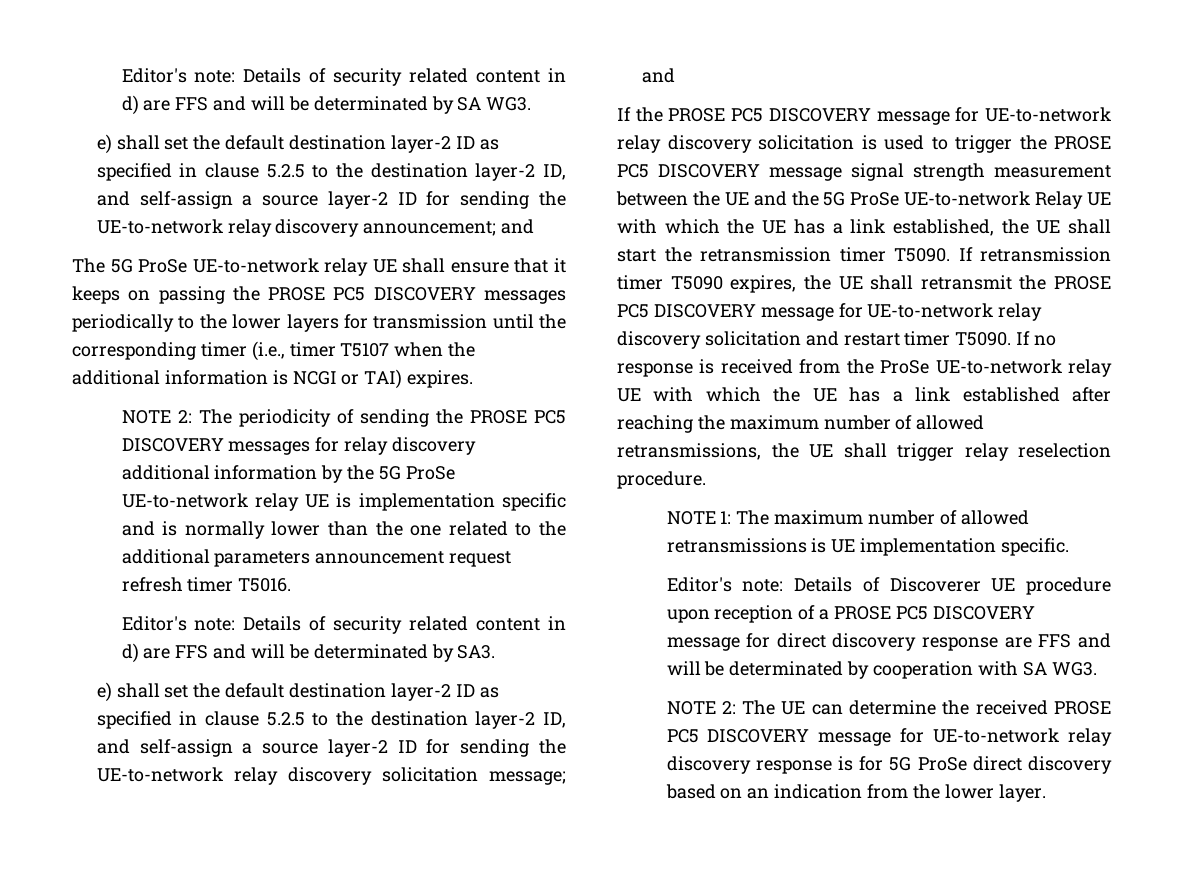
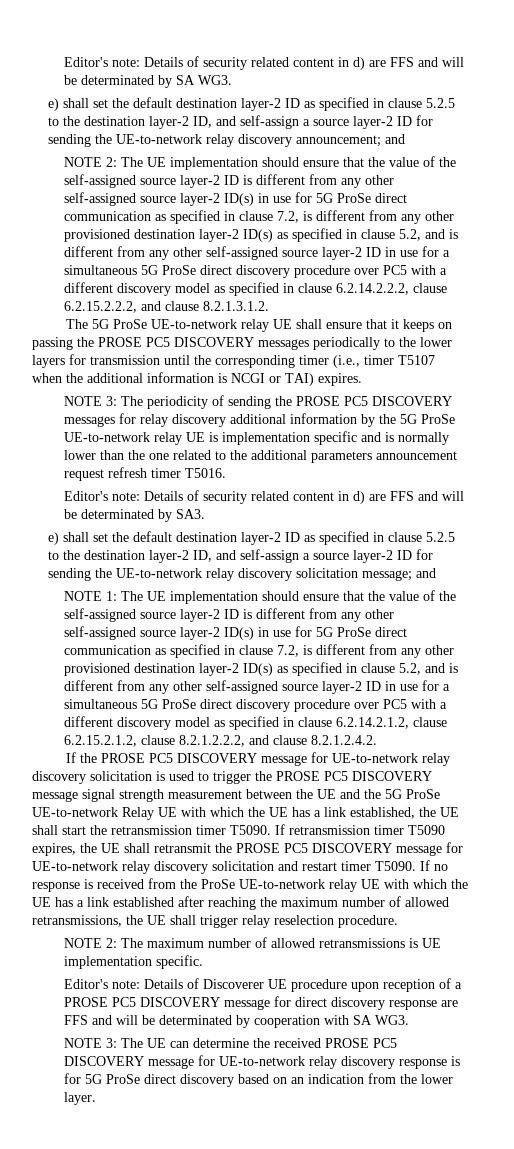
(535, 226) none -> [63,156,456,170] [63,174,394,188] [63,192,407,206] [63,210,454,224] [63,228,458,242] [63,246,450,260] [63,265,447,278] [63,282,447,296] [63,301,269,313] // NOTE 2: The UE implementation should ensure that the value of the self-assigned source layer-2 ID is different from any other self-assigned source layer-2 ID(s) in use for 5G ProSe direct communication as specified in clause 7.2, is different from any other provisioned destination layer-2 ID(s) as specified in clause 5.2, and is different from any other self-assigned source layer-2 ID in use for a simultaneous 5G ProSe direct discovery procedure over PC5 with a different discovery model as specified in clause 6.2.14.2.2.2, clause 6.2.15.2.2.2, and clause 8.2.1.3.1.2.
[177,410,192,423] 2: -> [105,396,117,406] 3:
(675, 75) none -> [63,590,456,604] [63,608,394,622] [63,626,407,640] [63,644,454,658] [63,662,458,676] [63,680,450,694] [63,699,447,712] [63,716,447,730] [63,735,377,747] // NOTE 1: The UE implementation should ensure that the value of the self-assigned source layer-2 ID is different from any other self-assigned source layer-2 ID(s) in use for 5G ProSe direct communication as specified in clause 7.2, is different from any other provisioned destination layer-2 ID(s) as specified in clause 5.2, and is different from any other self-assigned source layer-2 ID in use for a simultaneous 5G ProSe direct discovery procedure over PC5 with a different discovery model as specified in clause 6.2.14.2.1.2, clause 6.2.15.2.1.2, clause 8.2.1.2.2.2, and clause 8.2.1.2.4.2.
[720,511,732,524] 1: -> [105,938,117,948] 2:
[721,701,736,714] 2: -> [105,1038,117,1048] 3:

